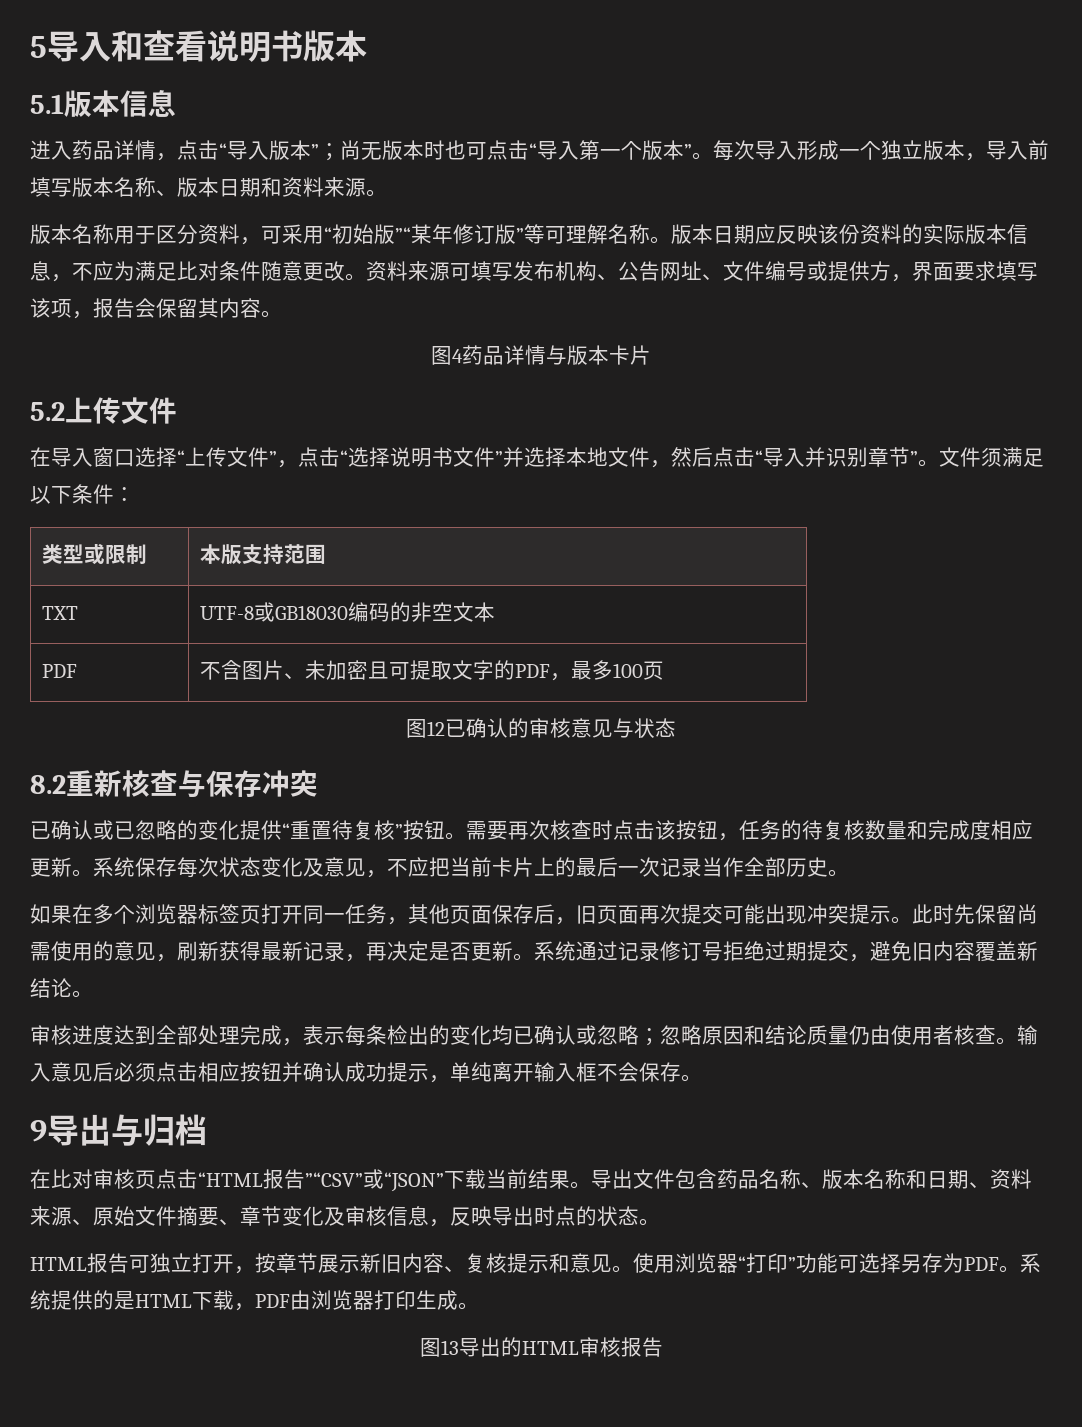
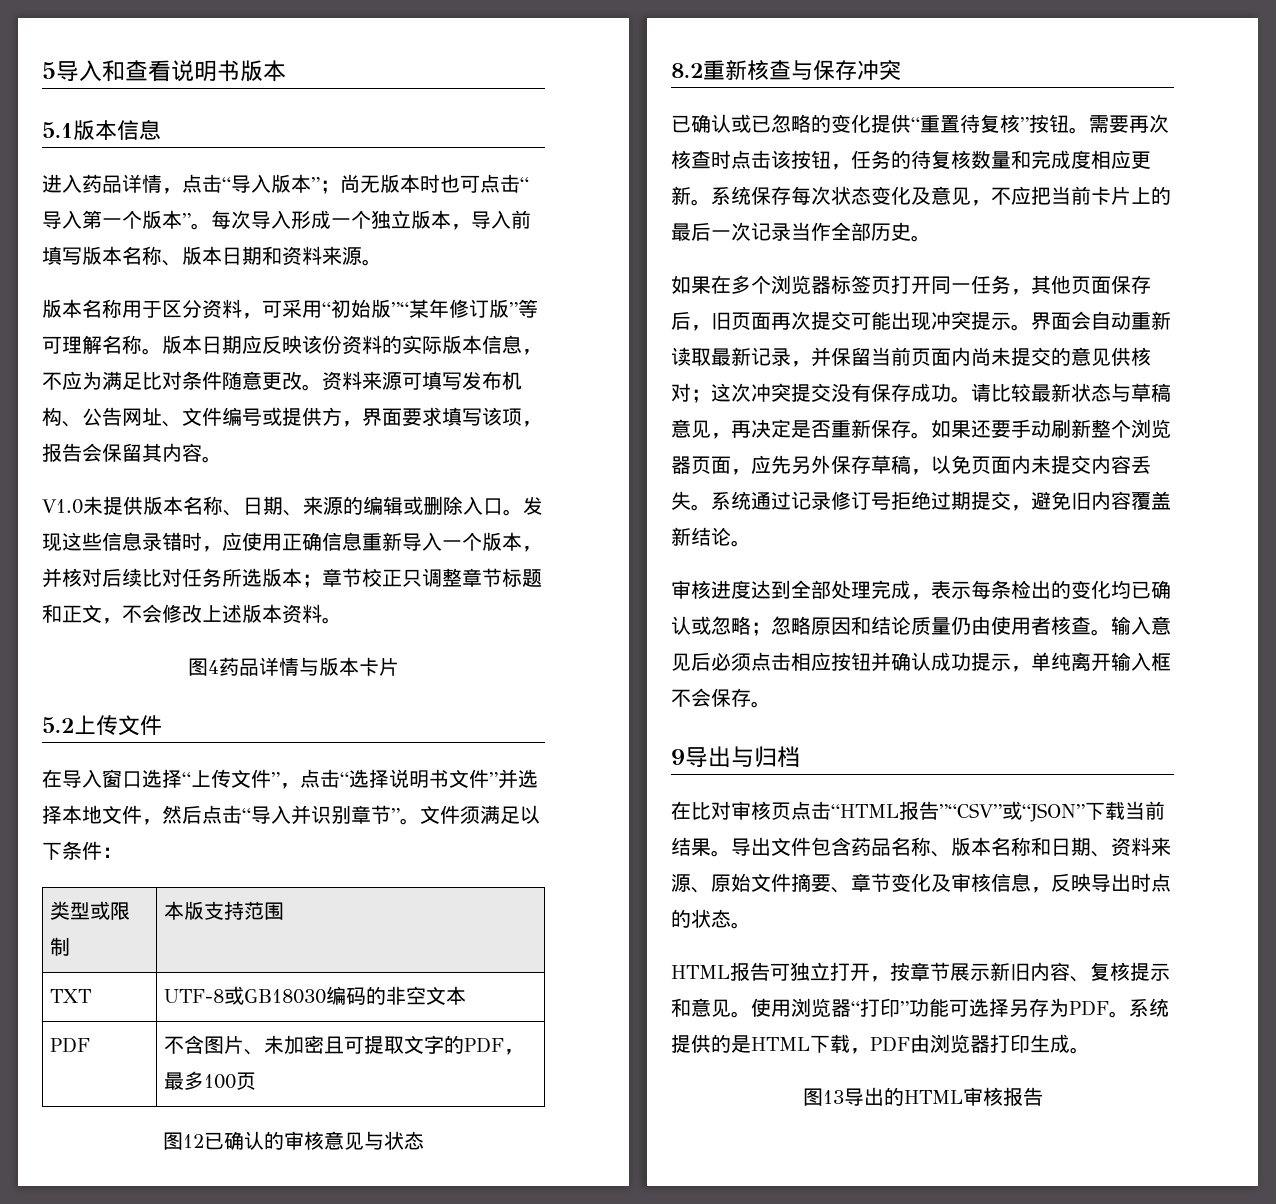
(282, 314) none -> [42,496,543,516] [42,532,542,552] [42,568,542,588] [42,604,342,624] // V1.0未提供版本名称、日期、来源的编辑或删除入口。发现这些信息录错时，应使用正确信息重新导入一个版本，并核对后续比对任务所选版本；章节校正只调整章节标题和正文，不会修改上述版本资料。
[912,904,1038,924] [30,941,513,962] 此时先保留尚需使用的意见，刷新获得最新记录，再决定是否更新 -> [1031,311,1171,330] [671,347,1151,367] [671,383,1171,403] [671,419,1171,439] [671,455,1151,475] [671,491,691,510] 界面会自动重新读取最新记录，并保留当前页面内尚未提交的意见供核对；这次冲突提交没有保存成功。请比较最新状态与草稿意见，再决定是否重新保存。如果还要手动刷新整个浏览器页面，应先另外保存草稿，以免页面内未提交内容丢失

